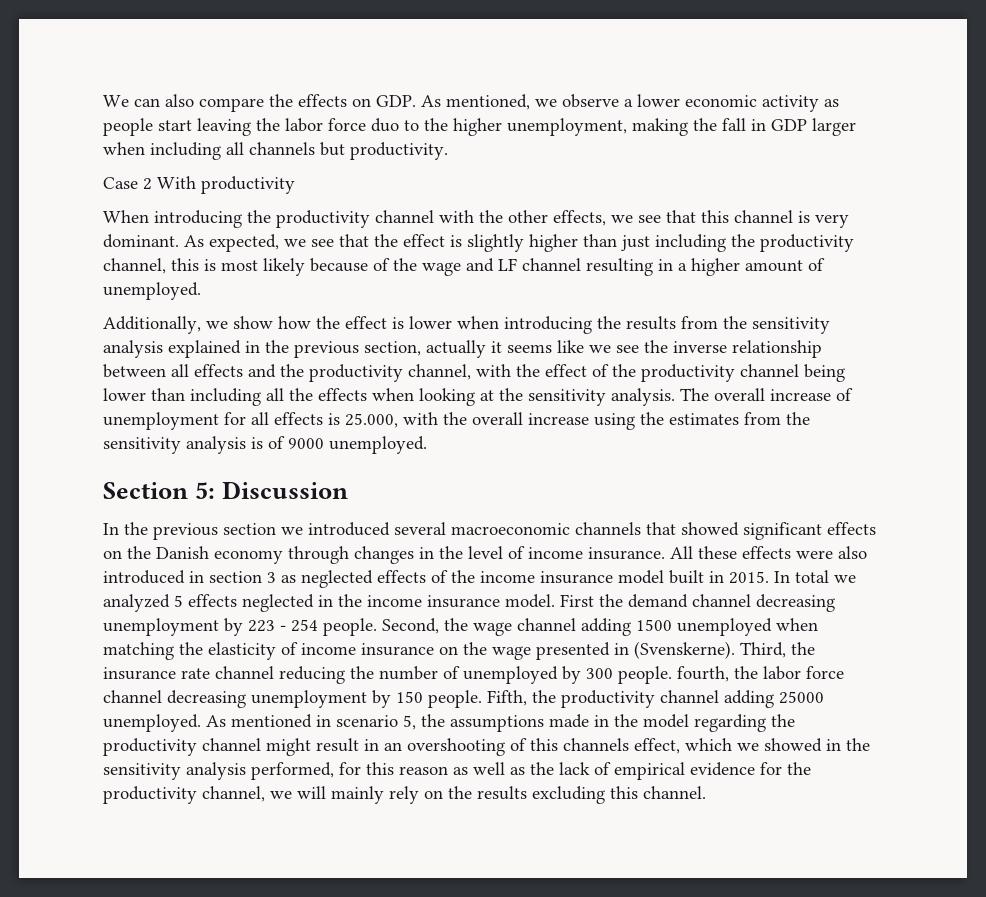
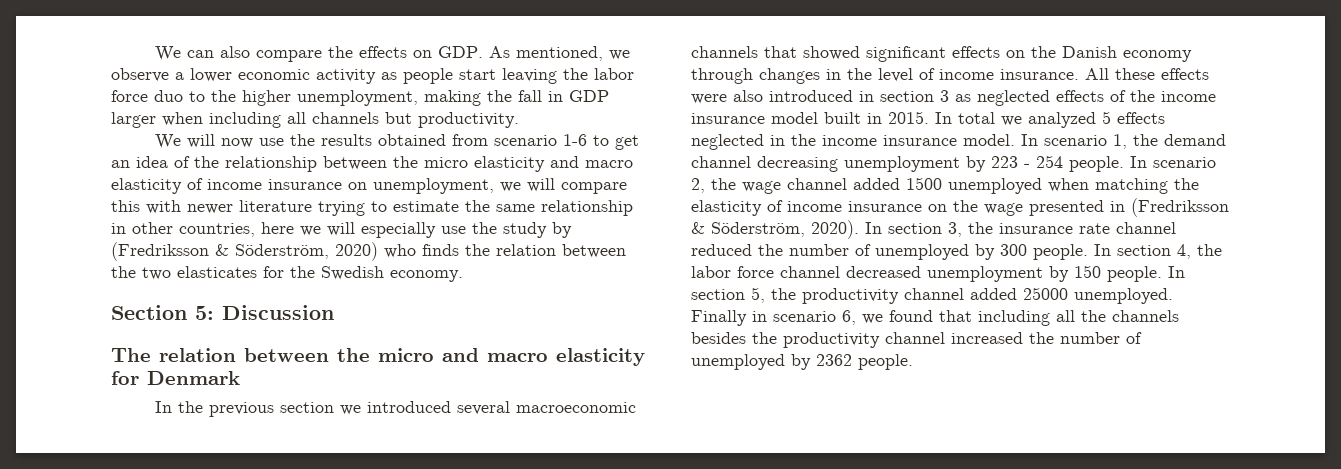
[103,176,295,194] [103,210,849,228] [103,234,854,252] [103,258,825,276] [103,282,201,300] [103,316,830,334] [103,340,822,358] [103,364,845,382] [103,388,853,406] [103,412,810,430] [103,436,427,454] [103,481,349,499] Case 2 With productivity // When introducing the productivity channel with the other effects, we see that this channel is very dominant. As expected, we see that the effect is slightly higher than just including the productivity channel, this is most likely because of the wage and LF channel resulting in a higher amount of unemployed. // Additionally, we show how the effect is lower when introducing the results from the sensitivity analysis explained in the previous section, actually it seems like we see the inverse relationship between all effects and the productivity channel, with the effect of the productivity channel being lower than including all the effects when looking at the sensitivity analysis. The overall increase of unemployment for all effects is 25.000, with the overall increase using the estimates from the sensitivity analysis is of 9000 unemployed. // Section 5: Discussion -> [155,134,640,150] [111,156,633,172] [111,178,627,194] [111,200,633,216] [111,222,572,238] [111,242,626,261] [111,266,463,282] [111,305,334,320] [111,348,645,366] [111,371,240,385] We will now use the results obtained from scenario 1-6 to get an idea of the relationship between the micro elasticity and macro elasticity of income insurance on unemployment, we will compare this with newer literature trying to estimate the same relationship in other countries, here we will especially use the study by (Fredriksson & Söderström, 2020) who finds the relation between the two elasticates for the Swedish economy. // Section 5: Discussion // The relation between the micro and macro elasticity for Denmark
[560,594,594,607] First -> [1021,134,1127,149] In scenario 1,
[382,618,439,634] Second, -> [1130,156,1216,168] [691,178,705,193] In scenario 2,
[581,618,631,636] adding -> [853,178,900,190] added
[634,641,786,659] (Svenskerne). Third, -> [1131,198,1229,217] [691,220,962,239] (Fredriksson & Söderström, 2020). In section 3,
[279,666,345,684] reducing -> [691,244,752,256] reduced
[677,666,729,682] fourth, -> [1094,244,1191,259] In section 4,
[167,690,246,708] decreasing -> [846,266,921,278] decreased
[487,690,774,708] Fifth, the productivity channel adding -> [1168,266,1185,278] [691,287,1017,304] In section 5, the productivity channel added
[206,714,795,732] [103,738,870,756] [103,762,811,780] [103,786,706,804] As mentioned in scenario 5, the assumptions made in the model regarding the productivity channel might result in an overshooting of this channels effect, which we showed in the sensitivity analysis performed, for this reason as well as the lack of empirical evidence for the productivity channel, we will mainly rely on the results excluding this channel. -> [691,310,1179,326] [691,332,1142,348] [691,354,913,370] Finally in scenario 6, we found that including all the channels besides the productivity channel increased the number of unemployed by 2362 people.

